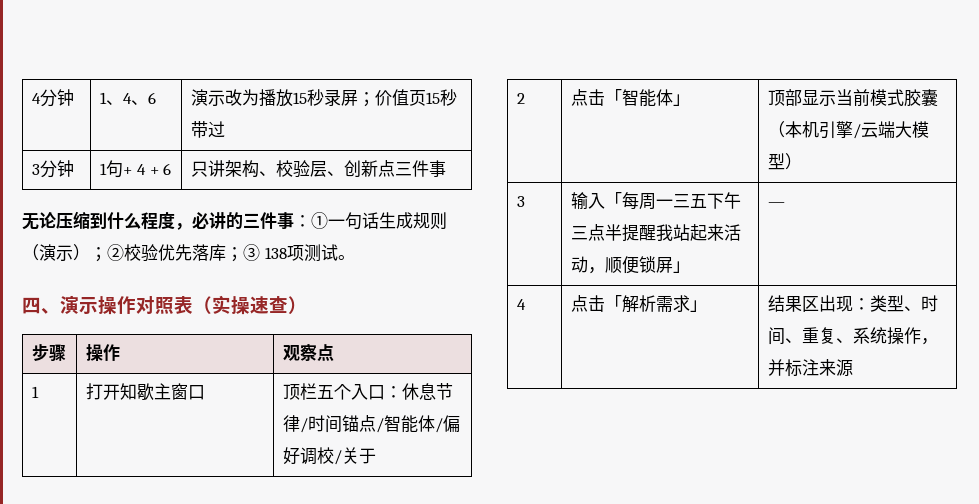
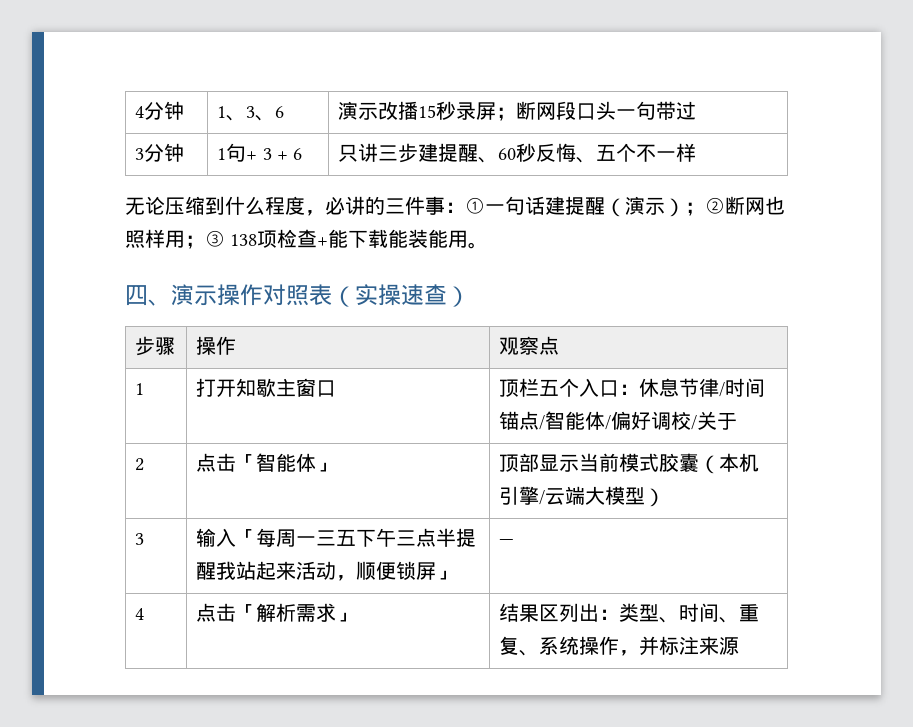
[123,93,133,104] 4 -> [246,106,256,118] 3
[242,89,294,107] 为播放 -> [398,101,419,120] 播
[375,89,458,106] 价值页15秒 -> [516,101,657,120] 断网段口头一句
[136,164,146,175] 4 -> [262,148,272,160] 3
[225,160,447,178] 架构、校验层、创新点三件事 -> [378,143,697,163] 三步建提醒、60秒反悔、五个不一样
[379,212,447,230] 生成规则 -> [545,196,605,215] 建提醒
[124,244,338,262] 校验优先落库；③ 138项测试 -> [725,196,785,215] [125,229,469,249] 断网也照样用；③ 138项检查+能下载能装能用
[819,295,854,312] 出现 -> [559,603,600,622] 列出

